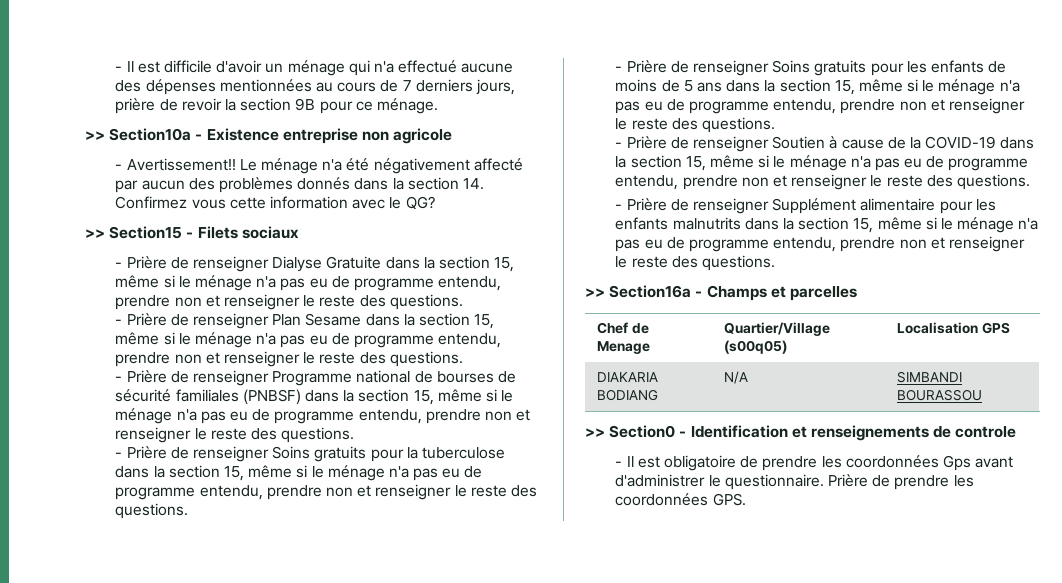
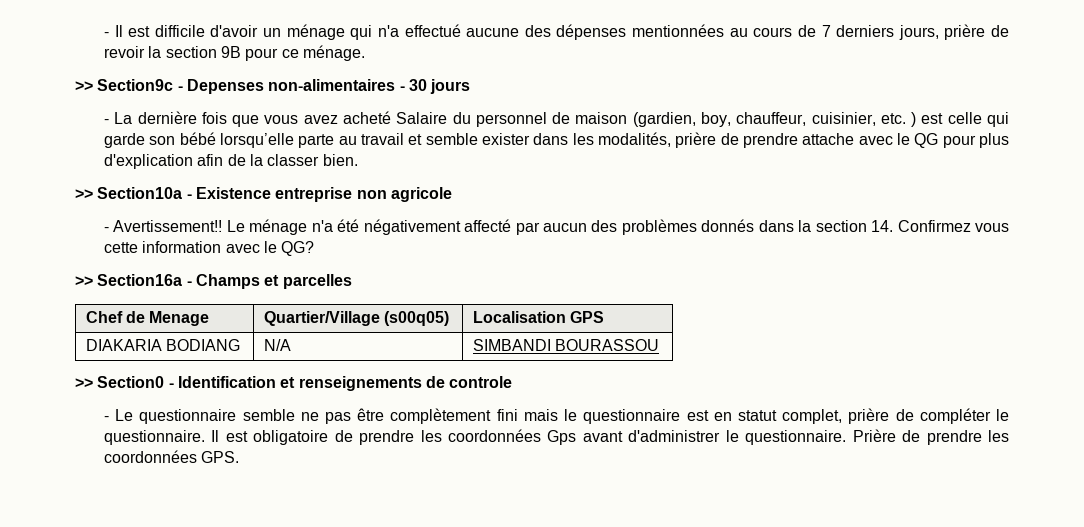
(438, 106) none -> [75,79,471,94] [103,111,1010,127] [103,132,1009,148] [103,154,358,169] // >> Section9c - Depenses non-alimentaires - 30 jours // - La dernière fois que vous avez acheté Salaire du personnel de maison (gardien, boy, chauffeur, cuisinier, etc. ) est celle qui garde son bébé lorsqu’elle parte au travail et semble exister dans les modalités, prière de prendre attache avec le QG pour plus d'explication afin de la classer bien.
[85,226,299,239] [115,256,515,272] [115,275,502,291] [115,294,463,310] [115,313,495,329] [115,332,502,348] [115,351,463,367] [115,370,516,386] [115,389,514,405] [115,408,531,424] [115,427,355,443] [115,446,505,462] [115,465,483,481] [115,484,537,500] [115,503,189,519] [615,60,1007,76] [615,79,1020,95] [615,98,1025,114] [615,117,775,133] [615,136,1035,152] [615,155,1029,171] [615,174,1030,190] [615,198,996,214] [615,217,1039,233] [615,236,1025,252] [615,255,775,271] // >> Section15 - Filets sociaux // - Prière de renseigner Dialyse Gratuite dans la section 15, même si le ménage n'a pas eu de programme entendu, prendre non et renseigner le reste des questions. // - Prière de renseigner Plan Sesame dans la section 15, même si le ménage n'a pas eu de programme entendu, prendre non et renseigner le reste des questions. // - Prière de renseigner Programme national de bourses de sécurité familiales (PNBSF) dans la section 15, même si le ménage n'a pas eu de programme entendu, prendre non et renseigner le reste des questions. // - Prière de renseigner Soins gratuits pour la tuberculose dans la section 15, même si le ménage n'a pas eu de programme entendu, prendre non et renseigner le reste des questions. // - Prière de renseigner Soins gratuits pour les enfants de moins de 5 ans dans la section 15, même si le ménage n'a pas eu de programme entendu, prendre non et renseigner le reste des questions. // - Prière de renseigner Soutien à cause de la COVID-19 dans la section 15, même si le ménage n'a pas eu de programme entendu, prendre non et renseigner le reste des questions. // - Prière de renseigner Supplément alimentaire pour les enfants malnutrits dans la section 15, même si le ménage n'a pas eu de programme entendu, prendre non et renseigner le reste des questions. -> (315, 248) none
(623, 464) none -> [115,408,1010,424] [103,430,205,445] Le questionnaire semble ne pas être complètement fini mais le questionnaire est en statut complet, prière de compléter le questionnaire.

